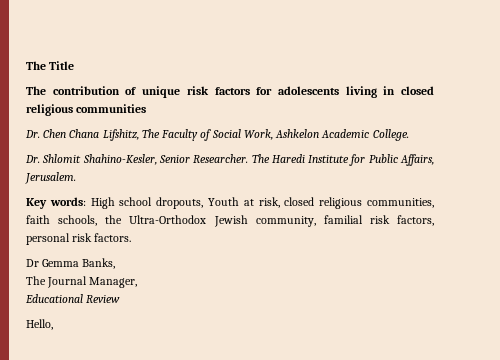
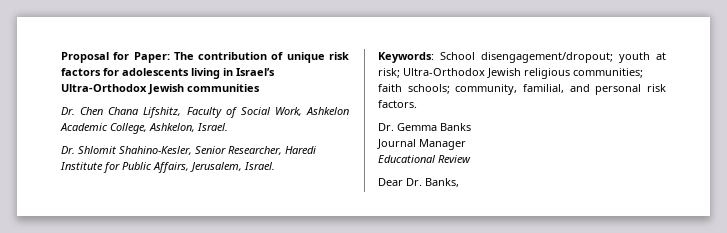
[26,61,75,70] The Title // -> [61,52,170,63] Proposal for Paper:
[400,86,434,95] [26,104,73,116] closed religious -> [236,68,275,76] [61,84,184,95] Israel’s Ultra-Orthodox Jewish
[141,129,160,138] The -> (182, 112) none
[372,129,409,141] College. -> [110,123,228,134] College, Ashkelon, Israel.
[193,154,270,163] Researcher. The -> [228,146,282,155] Researcher,
[25,172,76,184] [26,197,435,209] [26,215,434,227] [26,233,132,245] [26,258,116,269] [26,276,138,288] Jerusalem. // Key words: High school dropouts, Youth at risk, closed religious communities, faith schools, the Ultra-Orthodox Jewish community, familial risk factors, personal risk factors. // Dr Gemma Banks, // The Journal Manager, -> [190,162,275,172] [378,52,666,63] [378,68,643,79] [378,84,666,95] [378,100,417,108] [378,123,471,131] [377,139,466,150] Jerusalem, Israel. // Keywords: School disengagement/dropout; youth at risk; Ultra-Orthodox Jewish religious communities; faith schools; community, familial, and personal risk factors. // Dr. Gemma Banks // Journal Manager
[26,319,53,330] Hello, -> [378,178,459,187] Dear Dr. Banks,

